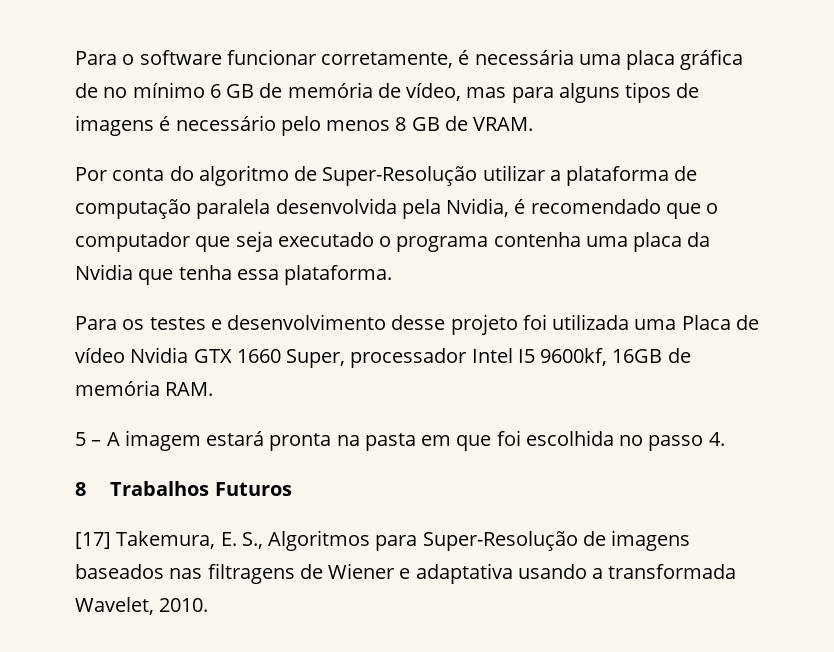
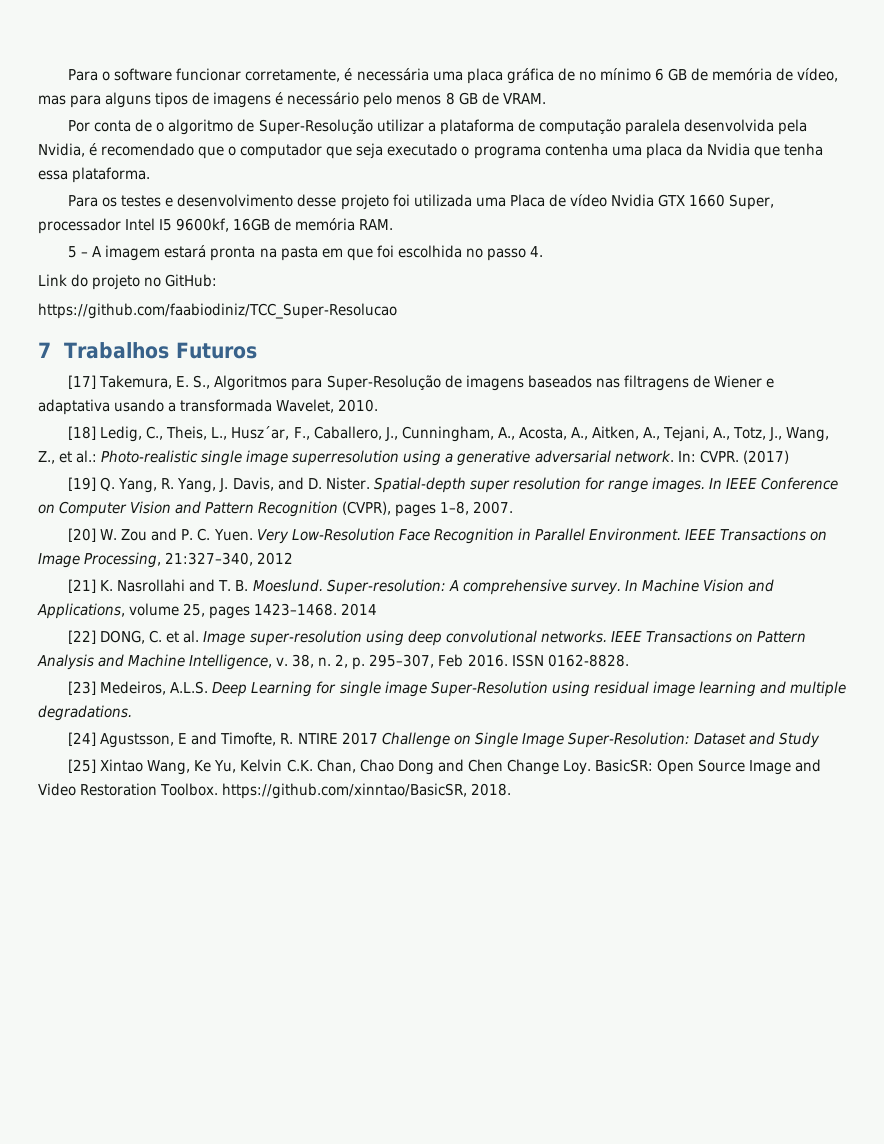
[169,166,194,181] do -> [135,119,165,132] de o
[75,482,86,496] 8 -> [38,274,218,290] [38,303,397,319] [38,342,51,358] Link do projeto no GitHub: // https://github.com/faabiodiniz/TCC_Super-Resolucao // 7
(209, 605) none -> [68,426,830,442] [38,450,789,466] [68,477,839,493] [38,501,514,517] [68,528,827,544] [38,552,294,568] [68,579,774,595] [37,603,378,619] [68,630,806,646] [37,654,629,670] [68,681,846,697] [38,705,132,721] [68,732,820,748] [68,759,822,775] [38,783,512,799] // [18] Ledig, C., Theis, L., Husz´ar, F., Caballero, J., Cunningham, A., Acosta, A., Aitken, A., Tejani, A., Totz, J., Wang, Z., et al.: Photo-realistic single image superresolution using a generative adversarial network. In: CVPR. (2017) // [19] Q. Yang, R. Yang, J. Davis, and D. Nister. Spatial-depth super resolution for range images. In IEEE Conference on Computer Vision and Pattern Recognition (CVPR), pages 1–8, 2007. // [20] W. Zou and P. C. Yuen. Very Low-Resolution Face Recognition in Parallel Environment. IEEE Transactions on Image Processing, 21:327–340, 2012 // [21] K. Nasrollahi and T. B. Moeslund. Super-resolution: A comprehensive survey. In Machine Vision and Applications, volume 25, pages 1423–1468. 2014 // [22] DONG, C. et al. Image super-resolution using deep convolutional networks. IEEE Transactions on Pattern Analysis and Machine Intelligence, v. 38, n. 2, p. 295–307, Feb 2016. ISSN 0162-8828. // [23] Medeiros, A.L.S. Deep Learning for single image Super-Resolution using residual image learning and multiple degradations. // [24] Agustsson, E and Timofte, R. NTIRE 2017 Challenge on Single Image Super-Resolution: Dataset and Study // [25] Xintao Wang, Ke Yu, Kelvin C.K. Chan, Chao Dong and Chen Change Loy. BasicSR: Open Source Image and Video Restoration Toolbox. https://github.com/xinntao/BasicSR, 2018.

